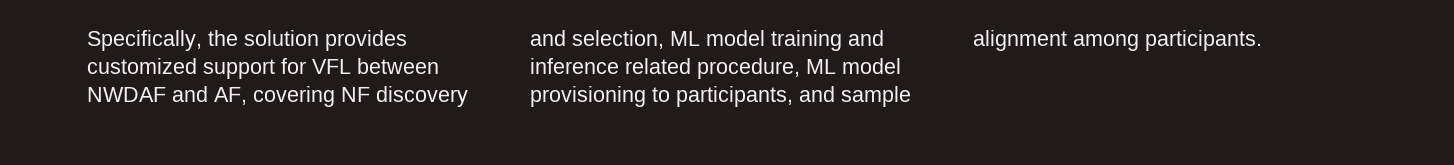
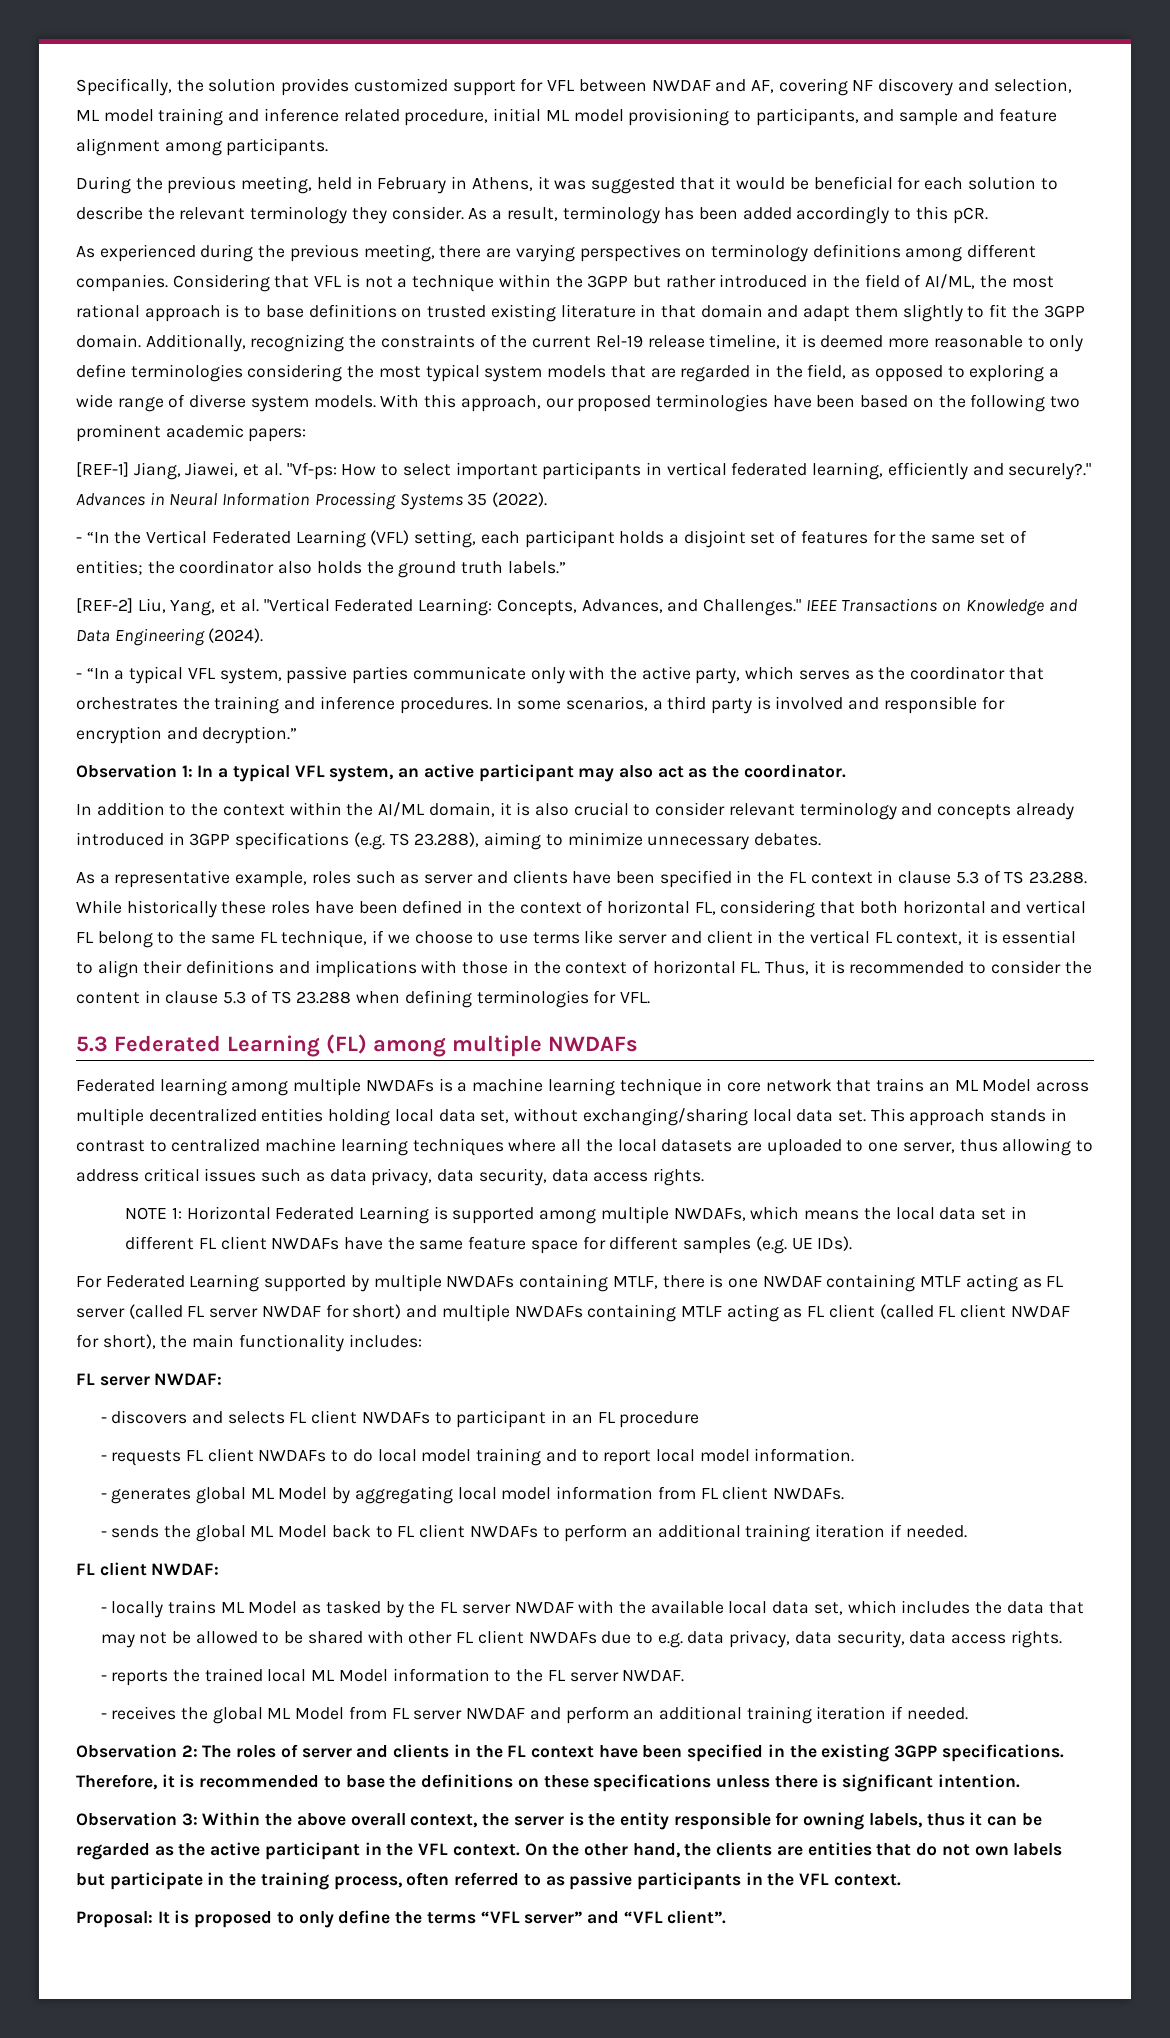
(800, 68) none -> [493,108,542,122] initial
(911, 96) none -> [962,108,1057,122] and feature
(1262, 40) none -> [76,176,1058,194] [76,206,988,224] [76,244,1037,262] [76,274,1054,292] [76,304,1085,322] [76,334,1084,352] [76,364,1060,382] [76,394,1081,412] [76,424,307,442] [76,462,1092,480] [76,492,548,510] [76,530,1027,548] [76,560,566,578] [76,598,1077,616] [76,628,264,646] [76,666,1044,684] [76,696,1005,714] [76,726,298,744] [76,764,846,782] [76,802,1074,820] [76,832,821,850] [76,870,1087,888] [76,900,1087,918] [76,930,1077,948] [76,960,1092,978] [76,990,650,1008] [76,1034,638,1057] [76,1078,1090,1096] [76,1108,1067,1126] [76,1138,1094,1156] [76,1168,704,1186] [125,1206,1027,1224] [125,1236,853,1254] [76,1274,1065,1292] [76,1304,1070,1322] [76,1334,422,1352] [76,1373,223,1386] [100,1410,700,1428] [100,1448,855,1466] [100,1486,844,1504] [100,1524,967,1542] [76,1562,220,1576] [100,1600,1084,1618] [100,1630,1062,1648] [100,1668,685,1686] [100,1706,968,1724] [76,1744,1064,1762] [76,1774,1020,1792] [76,1812,1042,1830] [76,1842,1063,1860] [76,1872,901,1890] [76,1910,727,1928] // During the previous meeting, held in February in Athens, it was suggested that it would be beneficial for each solution to describe the relevant terminology they consider. As a result, terminology has been added accordingly to this pCR. // As experienced during the previous meeting, there are varying perspectives on terminology definitions among different companies. Considering that VFL is not a technique within the 3GPP but rather introduced in the field of AI/ML, the most rational approach is to base definitions on trusted existing literature in that domain and adapt them slightly to fit the 3GPP domain. Additionally, recognizing the constraints of the current Rel-19 release timeline, it is deemed more reasonable to only define terminologies considering the most typical system models that are regarded in the field, as opposed to exploring a wide range of diverse system models. With this approach, our proposed terminologies have been based on the following two prominent academic papers: // [REF-1] Jiang, Jiawei, et al. "Vf-ps: How to select important participants in vertical federated learning, efficiently and securely?." Advances in Neural Information Processing Systems 35 (2022). // - “In the Vertical Federated Learning (VFL) setting, each participant holds a disjoint set of features for the same set of entities; the coordinator also holds the ground truth labels.” // [REF-2] Liu, Yang, et al. "Vertical Federated Learning: Concepts, Advances, and Challenges." IEEE Transactions on Knowledge and Data Engineering (2024). // - “In a typical VFL system, passive parties communicate only with the active party, which serves as the coordinator that orchestrates the training and inference procedures. In some scenarios, a third party is involved and responsible for encryption and decryption.” // Observation 1: In a typical VFL system, an active participant may also act as the coordinator. // In addition to the context within the AI/ML domain, it is also crucial to consider relevant terminology and concepts already introduced in 3GPP specifications (e.g. TS 23.288), aiming to minimize unnecessary debates. // As a representative example, roles such as server and clients have been specified in the FL context in clause 5.3 of TS 23.288. While historically these roles have been defined in the context of horizontal FL, considering that both horizontal and vertical FL belong to the same FL technique, if we choose to use terms like server and client in the vertical FL context, it is essential to align their definitions and implications with those in the context of horizontal FL. Thus, it is recommended to consider the content in clause 5.3 of TS 23.288 when defining terminologies for VFL. // 5.3 Federated Learning (FL) among multiple NWDAFs // Federated learning among multiple NWDAFs is a machine learning technique in core network that trains an ML Model across multiple decentralized entities holding local data set, without exchanging/sharing local data set. This approach stands in contrast to centralized machine learning techniques where all the local datasets are uploaded to one server, thus allowing to address critical issues such as data privacy, data security, data access rights. // NOTE 1: Horizontal Federated Learning is supported among multiple NWDAFs, which means the local data set in different FL client NWDAFs have the same feature space for different samples (e.g. UE IDs). // For Federated Learning supported by multiple NWDAFs containing MTLF, there is one NWDAF containing MTLF acting as FL server (called FL server NWDAF for short) and multiple NWDAFs containing MTLF acting as FL client (called FL client NWDAF for short), the main functionality includes: // FL server NWDAF: // - discovers and selects FL client NWDAFs to participant in an FL procedure // - requests FL client NWDAFs to do local model training and to report local model information. // - generates global ML Model by aggregating local model information from FL client NWDAFs. // - sends the global ML Model back to FL client NWDAFs to perform an additional training iteration if needed. // FL client NWDAF: // - locally trains ML Model as tasked by the FL server NWDAF with the available local data set, which includes the data that may not be allowed to be shared with other FL client NWDAFs due to e.g. data privacy, data security, data access rights. // - reports the trained local ML Model information to the FL server NWDAF. // - receives the global ML Model from FL server NWDAF and perform an additional training iteration if needed. // Observation 2: The roles of server and clients in the FL context have been specified in the existing 3GPP specifications. Therefore, it is recommended to base the definitions on these specifications unless there is significant intention. // Observation 3: Within the above overall context, the server is the entity responsible for owning labels, thus it can be regarded as the active participant in the VFL context. On the other hand, the clients are entities that do not own labels but participate in the training process, often referred to as passive participants in the VFL context. // Proposal: It is proposed to only define the terms “VFL server” and “VFL client”.

